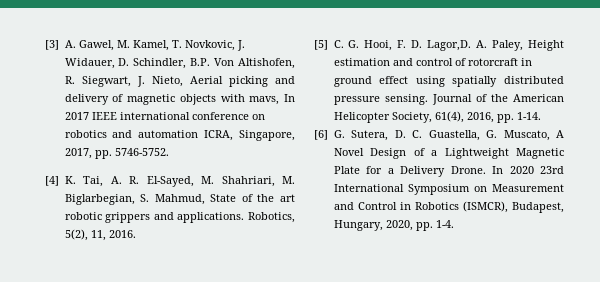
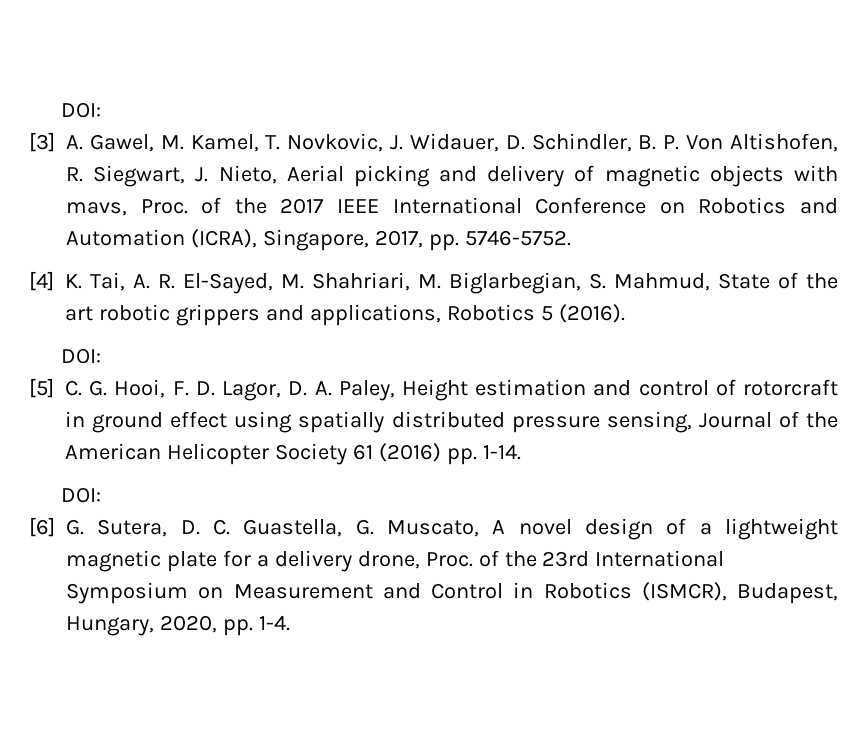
(45, 45) none -> [60,102,101,118] DOI: //
[190,58,211,66] B.P. -> [638,135,680,150] B. P.
[284,94,295,102] [64,112,265,120] [64,130,234,141] In 2017 IEEE international conference on robotics and automation ICRA, -> [140,197,839,214] [66,229,257,248] Proc. of the 2017 IEEE International Conference on Robotics and Automation (ICRA),
[177,212,295,223] [64,229,136,241] applications. Robotics, 5(2), 11, 2016. -> [309,304,625,326] [60,348,101,364] applications, Robotics 5 (2016). // DOI:
[427,40,472,51] Lagor,D. -> [222,381,308,401] Lagor, D.
[384,94,428,105] sensing. -> [606,411,692,433] sensing,
[391,111,494,123] Society, 61(4), 2016, -> [274,443,441,465] Society 61 (2016)
(541, 116) none -> [60,487,101,503] // DOI:
[333,148,564,159] [333,166,534,177] Novel Design of a Lightweight Magnetic Plate for a Delivery Drone. In 2020 -> [518,518,839,540] [66,550,537,572] novel design of a lightweight magnetic plate for a delivery drone, Proc. of the

